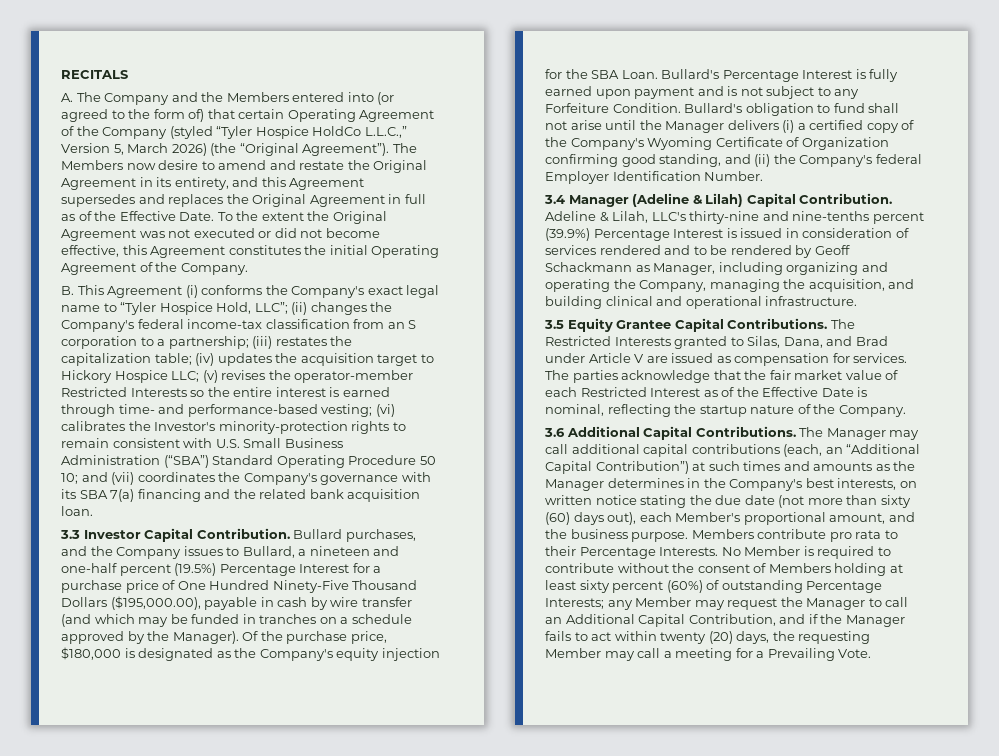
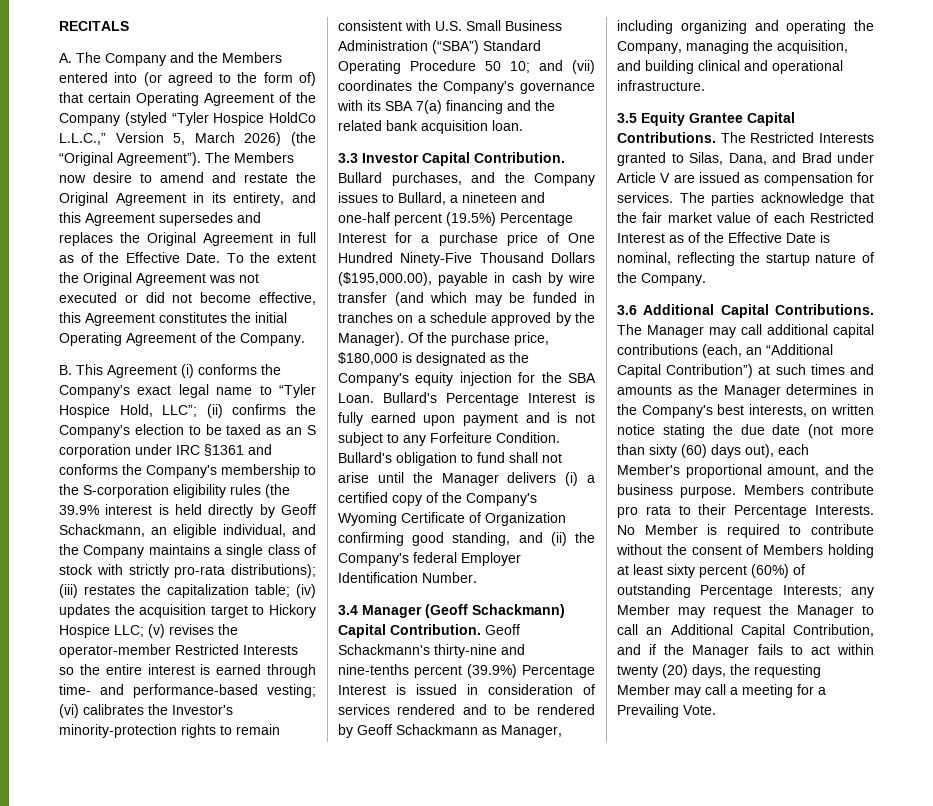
[310,302,393,315] [61,319,417,332] [61,336,249,349] changes the Company's federal income-tax classification from an S corporation to a partnership; -> [232,404,316,415] [59,424,316,438] [59,444,272,458] [59,464,316,478] [59,484,290,498] [59,504,316,518] [59,524,316,538] [59,544,316,558] [59,564,316,578] confirms the Company's election to be taxed as an S corporation under IRC §1361 and conforms the Company's membership to the S-corporation eligibility rules (the 39.9% interest is held directly by Geoff Schackmann, an eligible individual, and the Company maintains a single class of stock with strictly pro-rata distributions);
[632,193,893,207] [545,211,686,223] (Adeline & Lilah) Capital Contribution. Adeline & Lilah, LLC's -> [425,604,565,618] [338,624,520,638] [338,644,430,655] (Geoff Schackmann) Capital Contribution. Geoff Schackmann's

